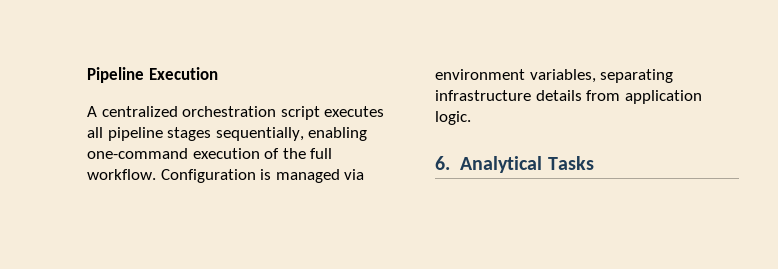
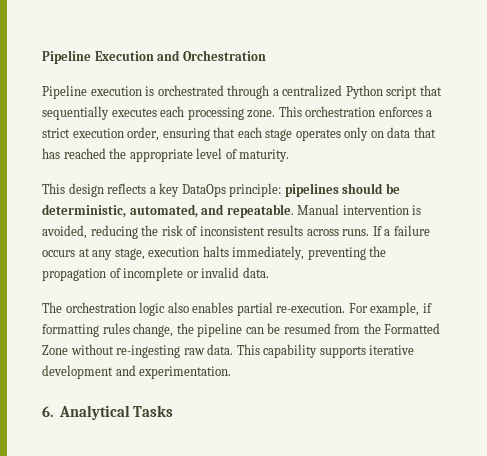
[87,106,385,120] [87,127,368,141] [87,148,333,159] [87,169,365,183] [435,69,674,83] [435,90,702,104] [435,111,471,125] // A centralized orchestration script executes all pipeline stages sequentially, enabling one-command execution of the full workflow. Configuration is managed via environment variables, separating infrastructure details from application logic. -> [157,50,266,61] [42,85,442,99] [42,106,433,120] [42,127,436,141] [42,148,290,162] [42,183,400,197] [42,204,422,218] [42,225,430,239] [42,246,387,260] [42,267,269,281] [42,302,432,316] [42,323,441,337] [42,344,415,358] [42,365,232,379] and Orchestration // Pipeline execution is orchestrated through a centralized Python script that sequentially executes each processing zone. This orchestration enforces a strict execution order, ensuring that each stage operates only on data that has reached the appropriate level of maturity. // This design reflects a key DataOps principle: pipelines should be deterministic, automated, and repeatable. Manual intervention is avoided, reducing the risk of inconsistent results across runs. If a failure occurs at any stage, execution halts immediately, preventing the propagation of incomplete or invalid data. // The orchestration logic also enables partial re-execution. For example, if formatting rules change, the pipeline can be resumed from the Formatted Zone without re-ingesting raw data. This capability supports iterative development and experimentation.

